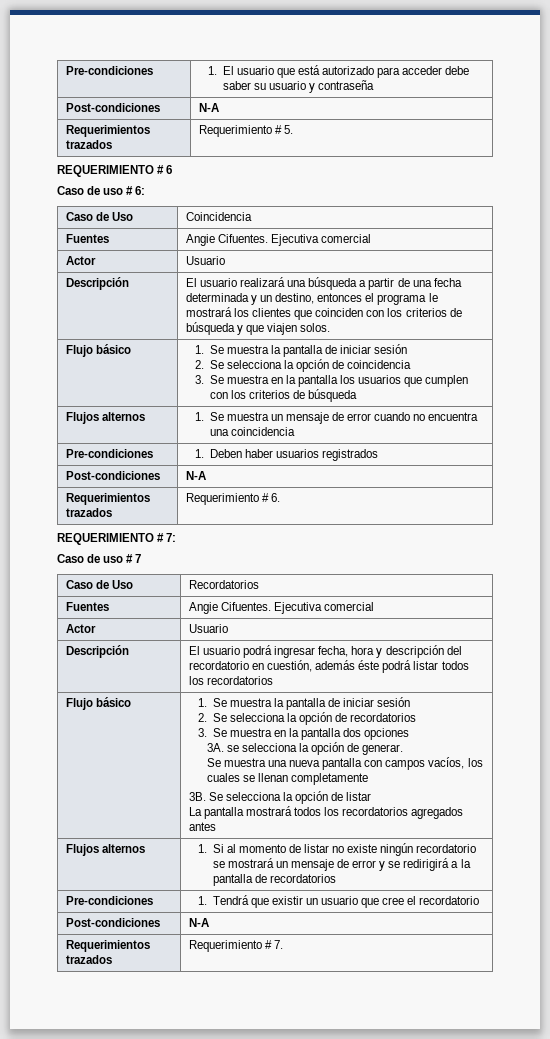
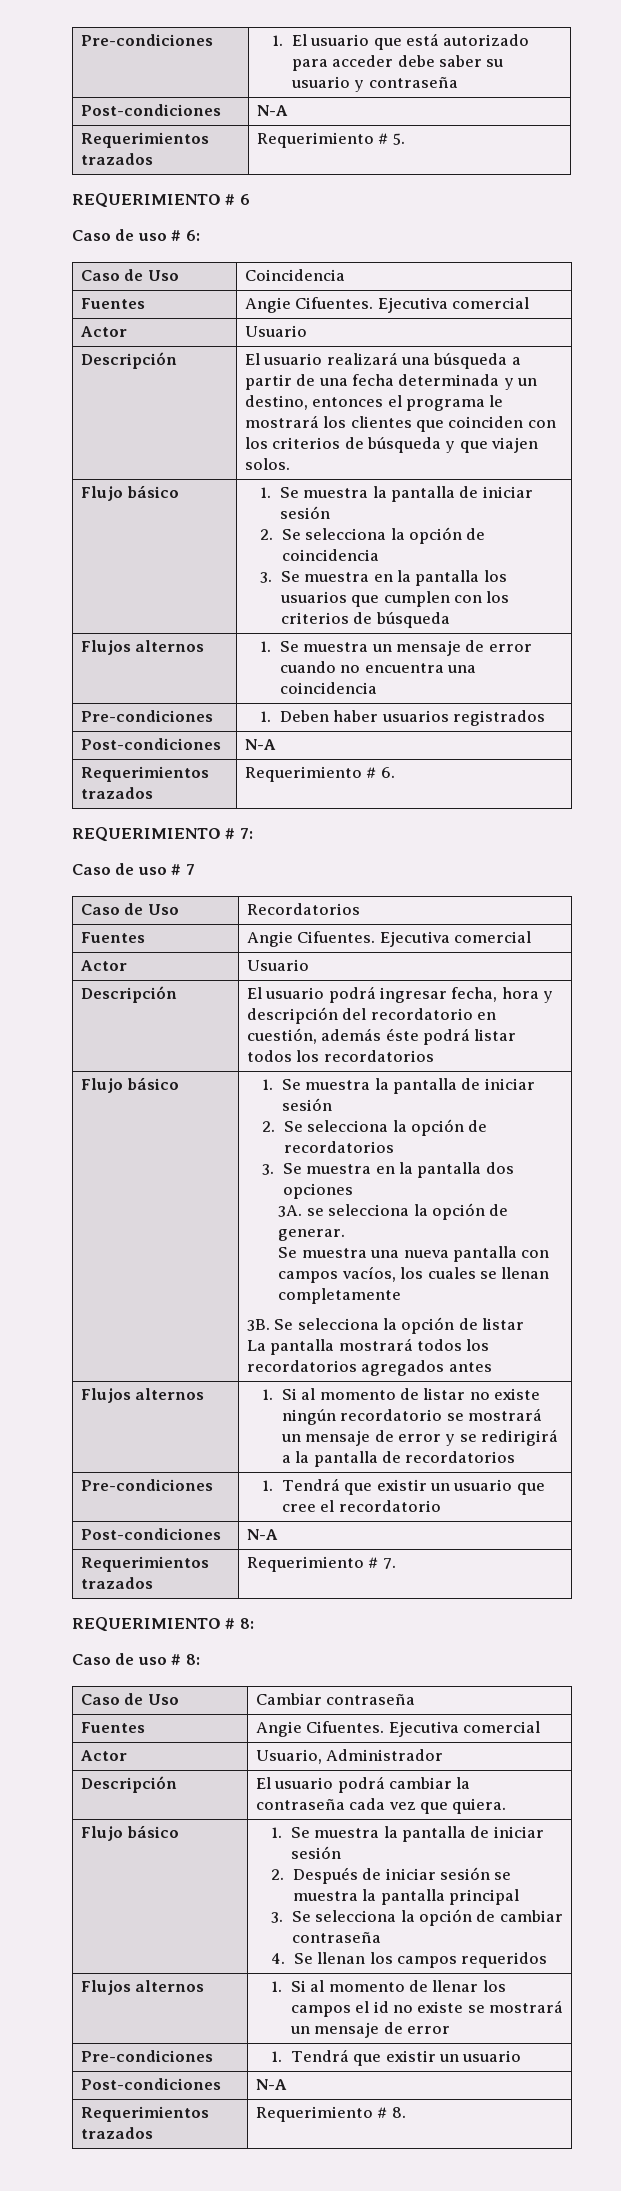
(283, 944) none -> [72,1617,254,1632] [72,1653,200,1665] [80,1693,179,1705] [255,1693,416,1705] [80,1722,145,1733] [255,1721,540,1737] [80,1750,127,1761] [255,1749,444,1764] [80,1776,177,1793] [255,1776,471,1793] [255,1798,507,1814] [80,1825,180,1841] [271,1826,544,1842] [290,1846,341,1859] [271,1867,512,1884] [292,1889,519,1905] [271,1909,563,1926] [291,1932,381,1943] [271,1952,548,1968] [80,1980,205,1995] [271,1980,506,1992] [290,2000,564,2017] [289,2022,450,2038] [80,2050,213,2062] [271,2049,522,2066] [80,2078,221,2090] [255,2079,287,2090] [80,2106,209,2122] [80,2127,153,2139] [255,2106,406,2122] // REQUERIMIENTO # 8: // Caso de uso # 8: // Caso de Uso | Cambiar contraseña // Fuentes | Angie Cifuentes. Ejecutiva comercial // Actor | Usuario, Administrador // Descripción | El usuario podrá cambiar la contraseña cada vez que quiera. // Flujo básico | 1. Se muestra la pantalla de iniciar sesión // 2. Después de iniciar sesión se muestra la pantalla principal // 3. Se selecciona la opción de cambiar contraseña // 4. Se llenan los campos requeridos // Flujos alternos | 1. Si al momento de llenar los campos el id no existe se mostrará un mensaje de error // Pre-condiciones | 1. Tendrá que existir un usuario // Post-condiciones | N-A // Requerimientos trazados | Requerimiento # 8.

